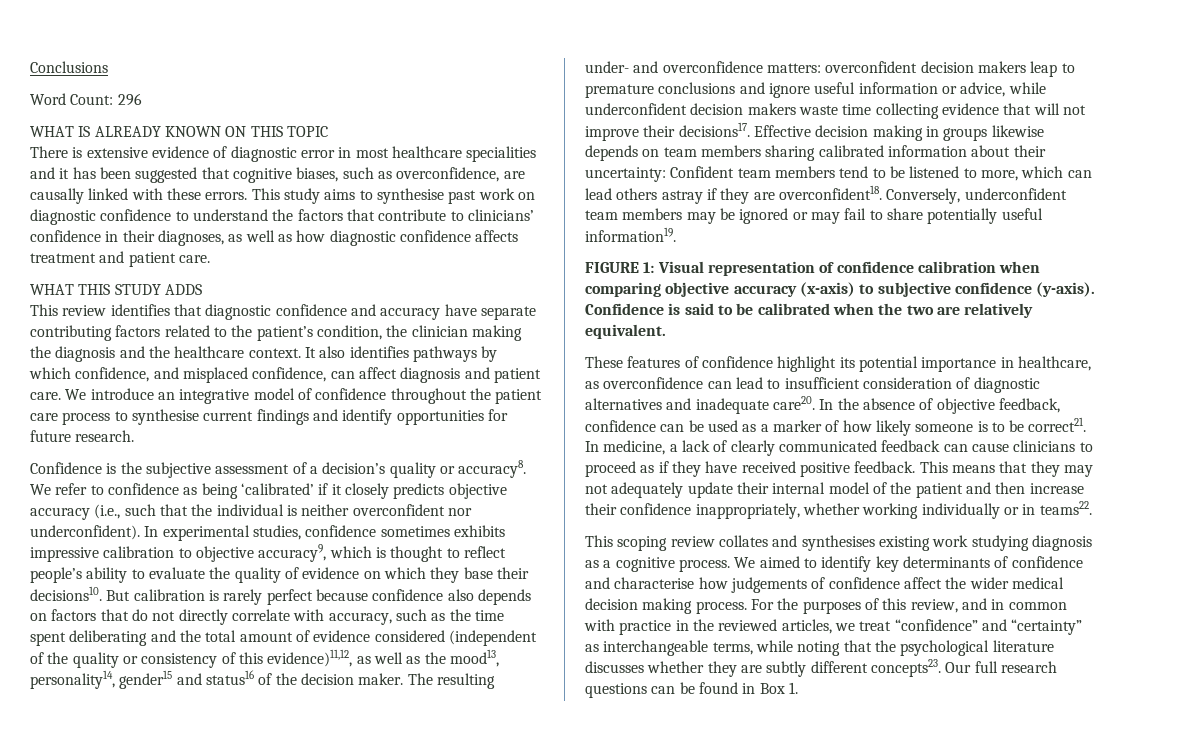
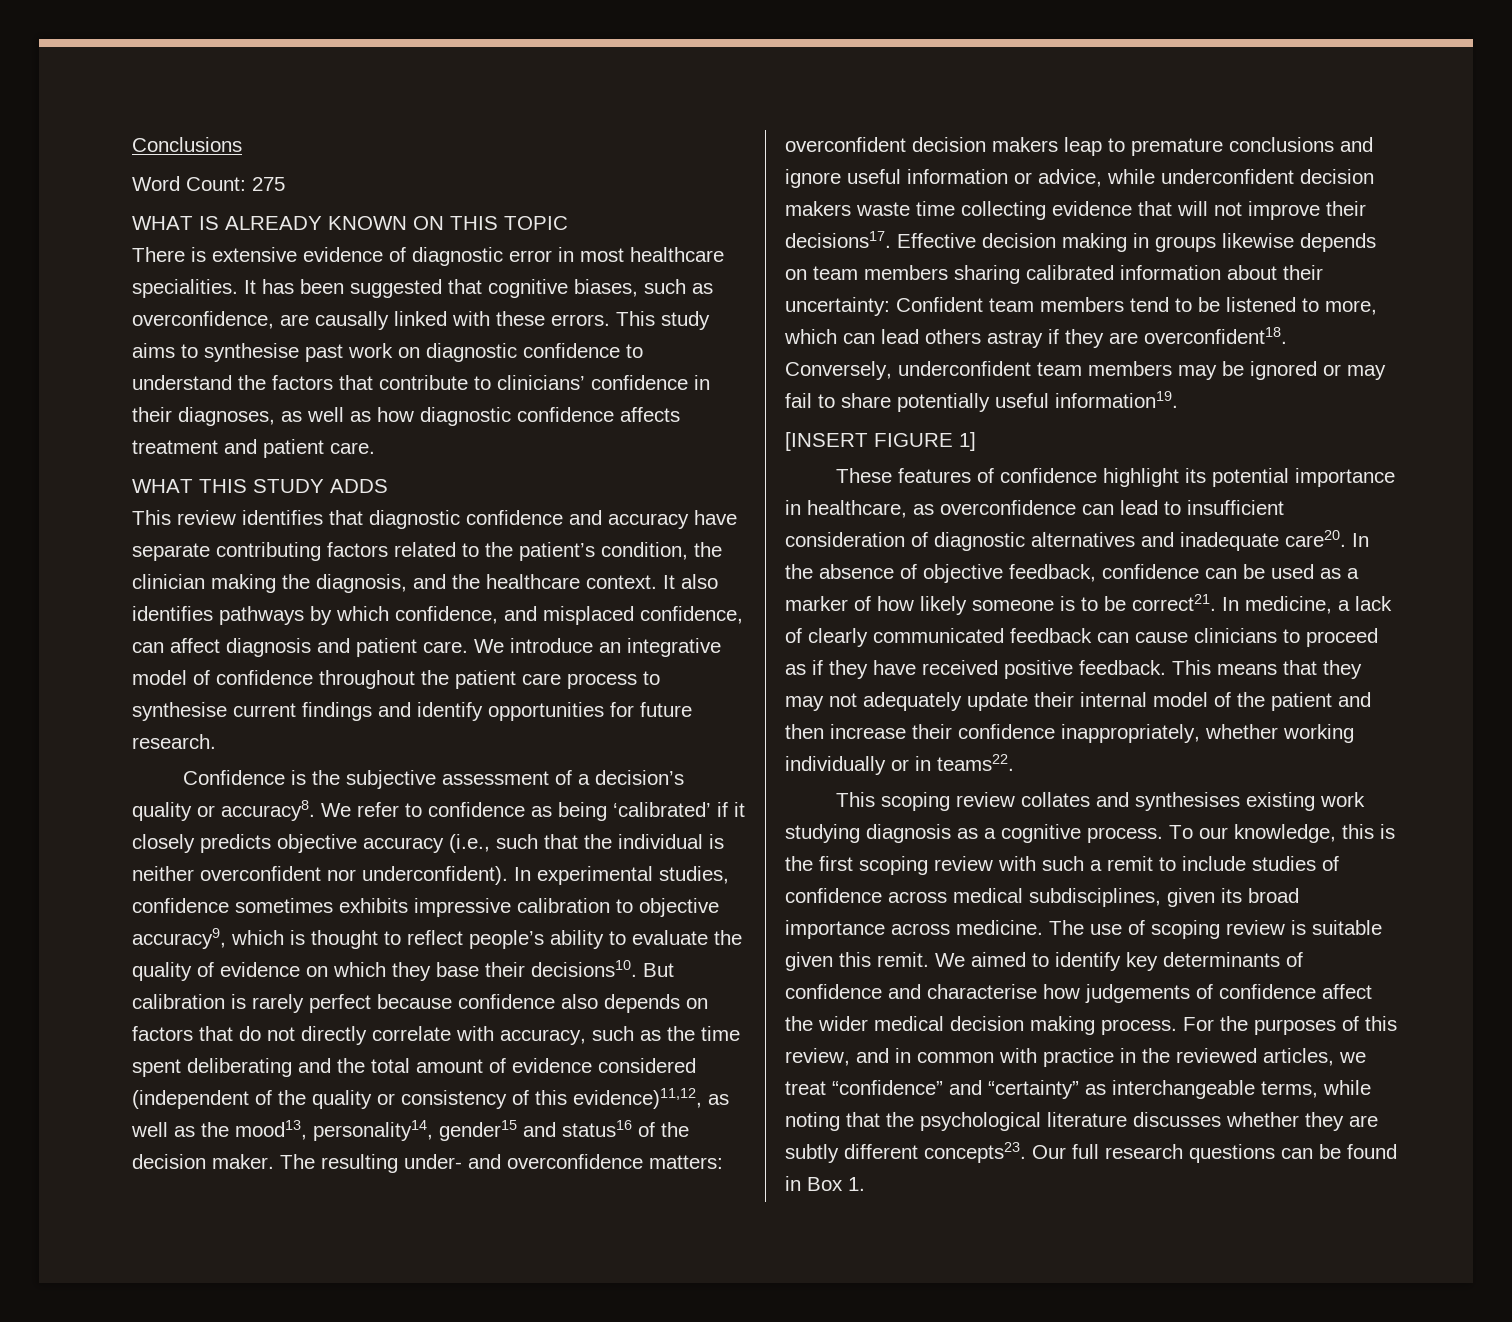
[117,93,142,106] 296 -> [252,177,285,191] 275
[466,146,537,162] [30,167,70,179] specialities and it -> [132,279,256,298] specialities. It
[55,346,116,362] diagnosis -> [316,574,407,593] diagnosis,
[585,261,1041,276] [585,282,1096,297] [585,303,1034,318] [585,324,666,339] FIGURE 1: Visual representation of confidence calibration when comparing objective accuracy (x-axis) to subjective confidence (y-axis). Confidence is said to be calibrated when the two are relatively equivalent. -> [785,432,976,451] [INSERT FIGURE 1]
(730, 565) none -> [1169,824,1395,843] [785,856,1339,875] [785,888,1299,907] [785,920,1382,939] [785,952,929,971] To our knowledge, this is the first scoping review with such a remit to include studies of confidence across medical subdisciplines, given its broad importance across medicine. The use of scoping review is suitable given this remit.

